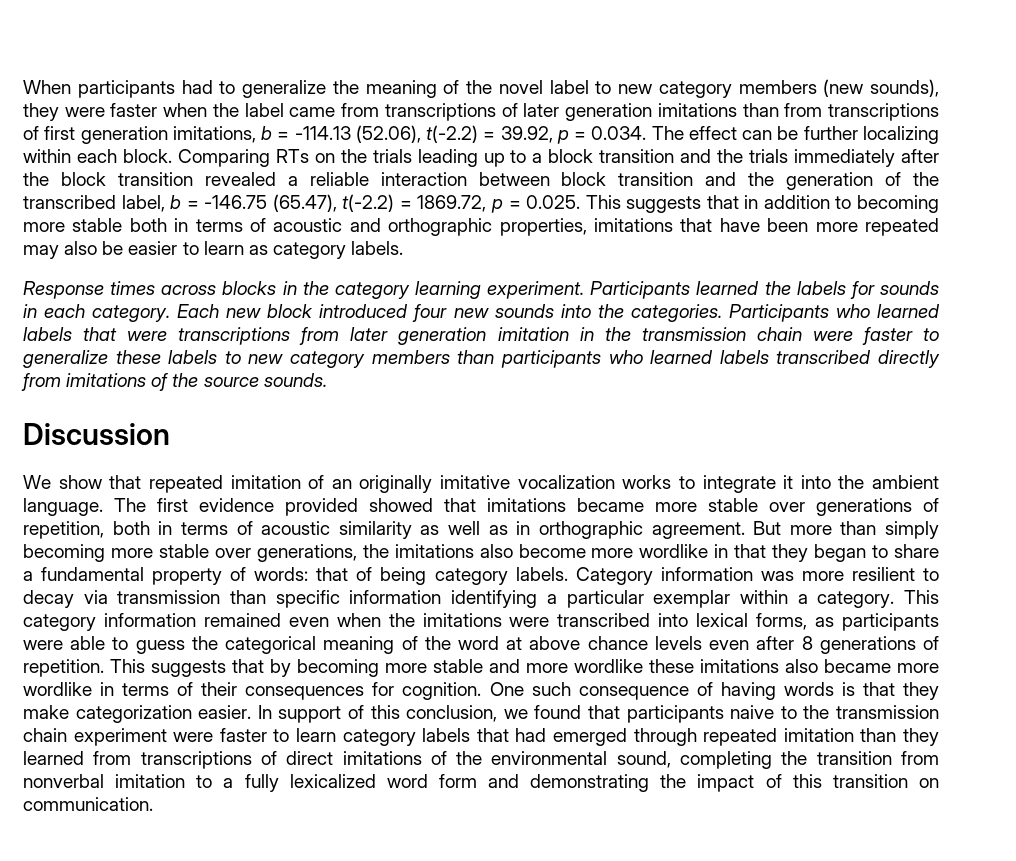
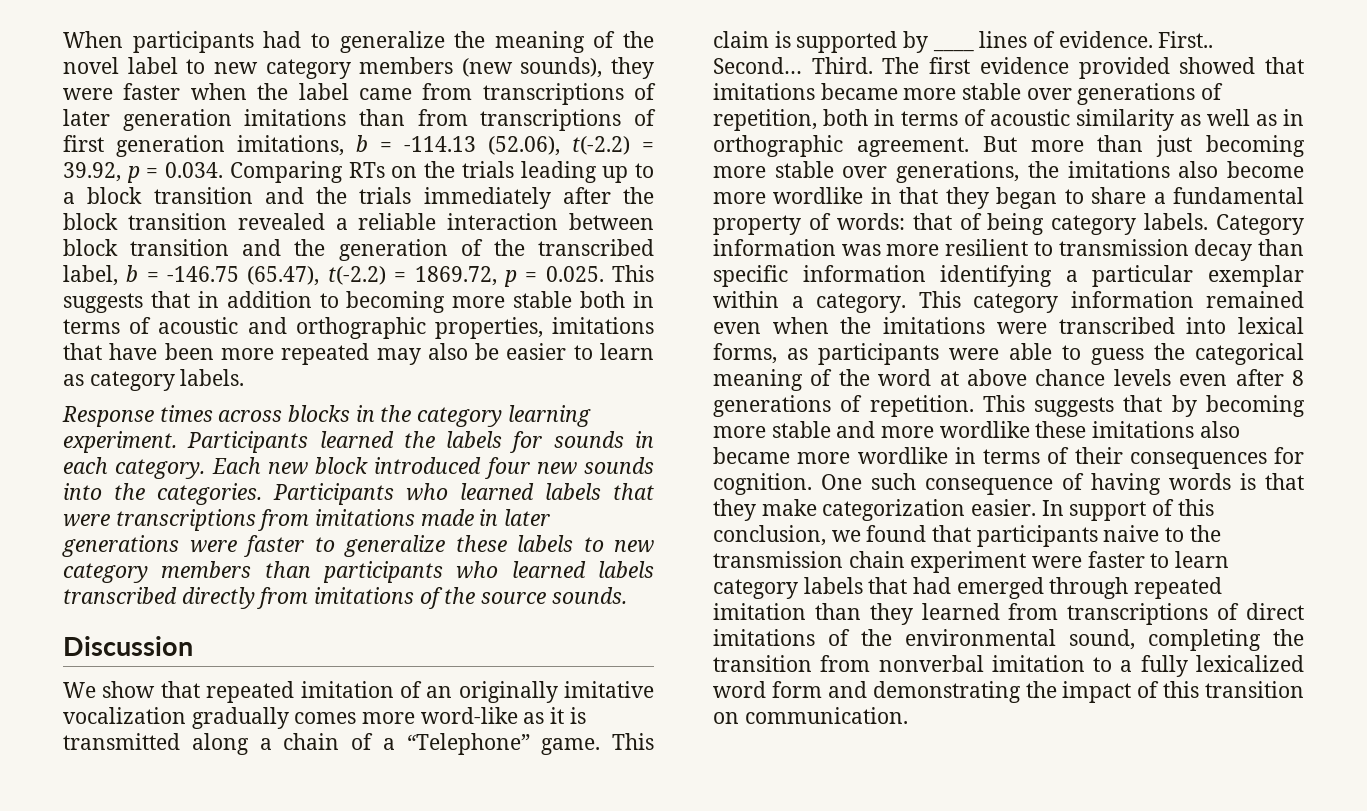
[651,126,940,144] [23,149,172,163] The effect can be further localizing within each block. -> (224, 170) none
[350,327,802,345] later generation imitation in the transmission chain -> [315,509,551,526] [62,535,179,557] imitations made in later generations
[622,475,939,493] [23,498,103,516] works to integrate it into the ambient language. -> [191,707,586,729] [63,733,654,755] [713,31,974,53] [979,31,1214,48] [713,57,873,74] gradually comes more word-like as it is transmitted along a chain of a “Telephone” game. This claim is supported by ____ lines of evidence. First.. Second… Third.
[885,521,939,539] simply -> [1156,135,1193,157] just
[23,590,221,608] decay via transmission -> [1058,239,1253,261] transmission decay

